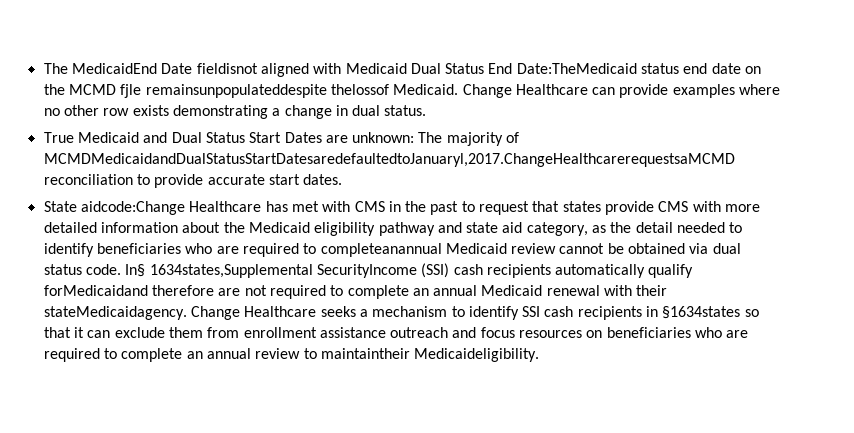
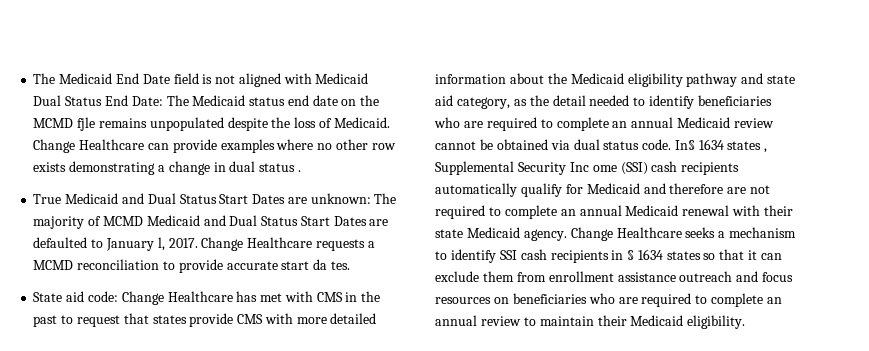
[43,63,258,74] The MedicaidEnd Date fieldisnot -> [33,73,236,84] The Medicaid End Date field is not
[516,63,637,74] Date:TheMedicaid -> [131,95,246,106] Date: The Medicaid
[145,84,389,98] remainsunpopulateddespite thelossof -> [98,117,332,131] remains unpopulated despite the loss of
[384,105,427,116] status. -> [259,163,301,172] status .
[43,153,735,167] MCMDMedicaidandDualStatusStartDatesaredefaultedtoJanuaryl,2017.ChangeHealthcarerequestsaMCMD -> [102,215,389,226] [33,237,375,251] [33,260,74,270] MCMD Medicaid and Dual Status Start Dates are defaulted to January l, 2017. Change Healthcare requests a MCMD
[303,174,343,185] dates. -> [313,259,350,270] da tes.
[80,201,185,215] aidcode:Change -> [66,291,164,305] aid code: Change
[320,243,442,257] completeanannual -> [556,117,674,131] complete an annual
[149,264,417,278] 1634states,Supplemental SecurityIncome -> [698,139,768,153] [435,161,617,175] 1634 states , Supplemental Security Inc ome
[43,285,148,296] forMedicaidand -> [565,183,666,194] for Medicaid and
[43,306,187,320] stateMedicaidagency. -> [435,227,567,241] state Medicaid agency.
[662,306,741,319] §1634states -> [627,249,701,260] § 1634 states
[320,348,540,362] maintaintheir Medicaideligibility. -> [539,315,746,329] maintain their Medicaid eligibility.

